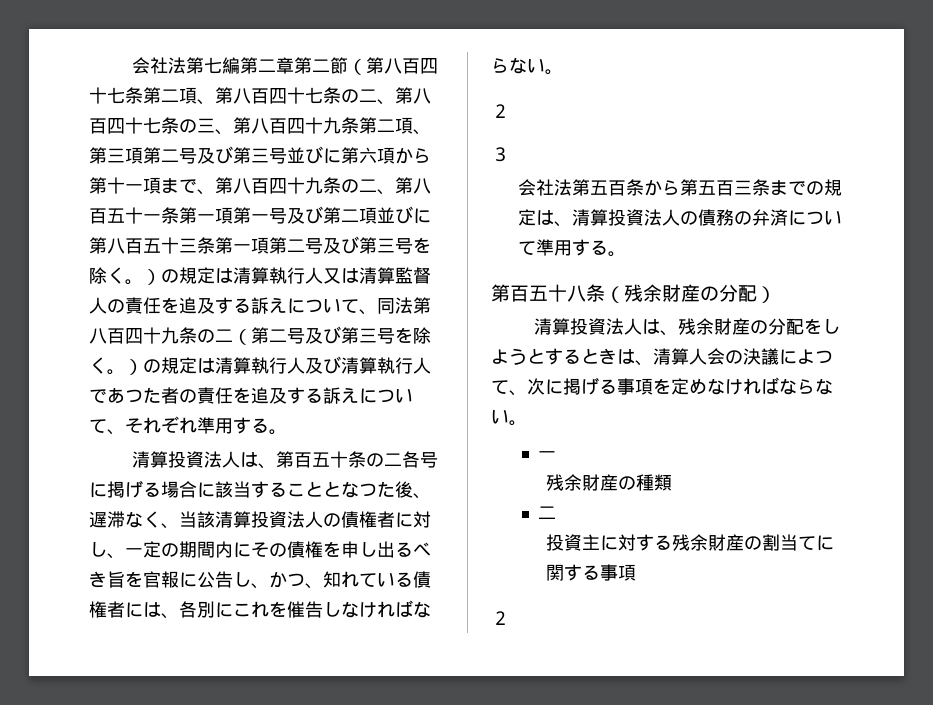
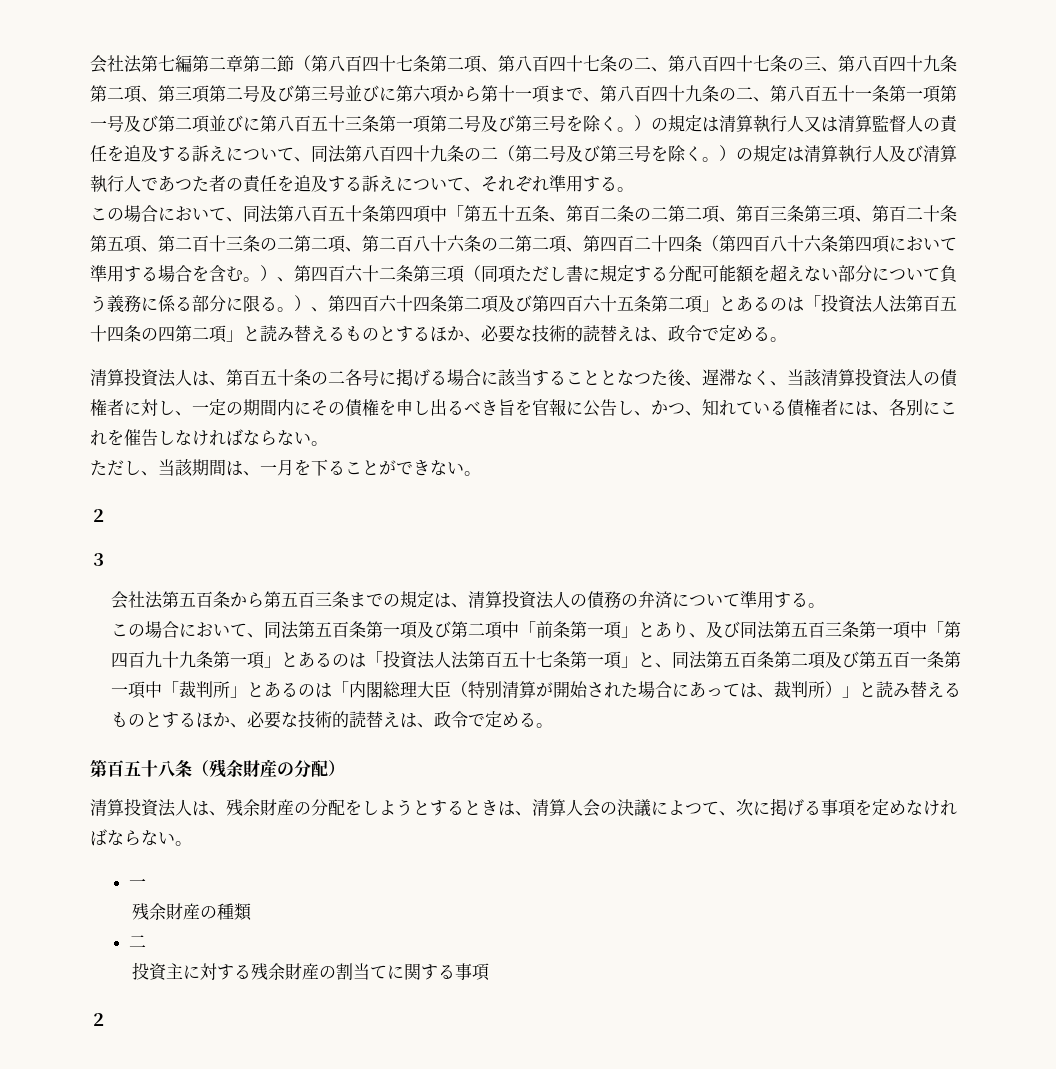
(287, 432) none -> [90,205,957,223] [90,235,957,253] [90,264,958,283] [90,294,957,313] [90,325,787,343] // この場合において、同法第八百五十条第四項中「第五十五条、第百二条の二第二項、第百三条第三項、第百二十条第五項、第二百十三条の二第二項、第二百八十六条の二第二項、第四百二十四条（第四百八十六条第四項において準用する場合を含む。）、第四百六十二条第三項（同項ただし書に規定する分配可能額を超えない部分について負う義務に係る部分に限る。）、第四百六十四条第二項及び第四百六十五条第二項」とあるのは「投資法人法第百五十四条の四第二項」と読み替えるものとするほか、必要な技術的読替えは、政令で定める。
(563, 72) none -> [90,459,481,477] // ただし、当該期間は、一月を下ることができない。
(627, 254) none -> [110,621,961,639] [110,650,961,669] [110,681,961,699] [110,711,553,729] // この場合において、同法第五百条第一項及び第二項中「前条第一項」とあり、及び同法第五百三条第一項中「第四百九十九条第一項」とあるのは「投資法人法第百五十七条第一項」と、同法第五百条第二項及び第五百一条第一項中「裁判所」とあるのは「内閣総理大臣（特別清算が開始された場合にあっては、裁判所）」と読み替えるものとするほか、必要な技術的読替えは、政令で定める。

